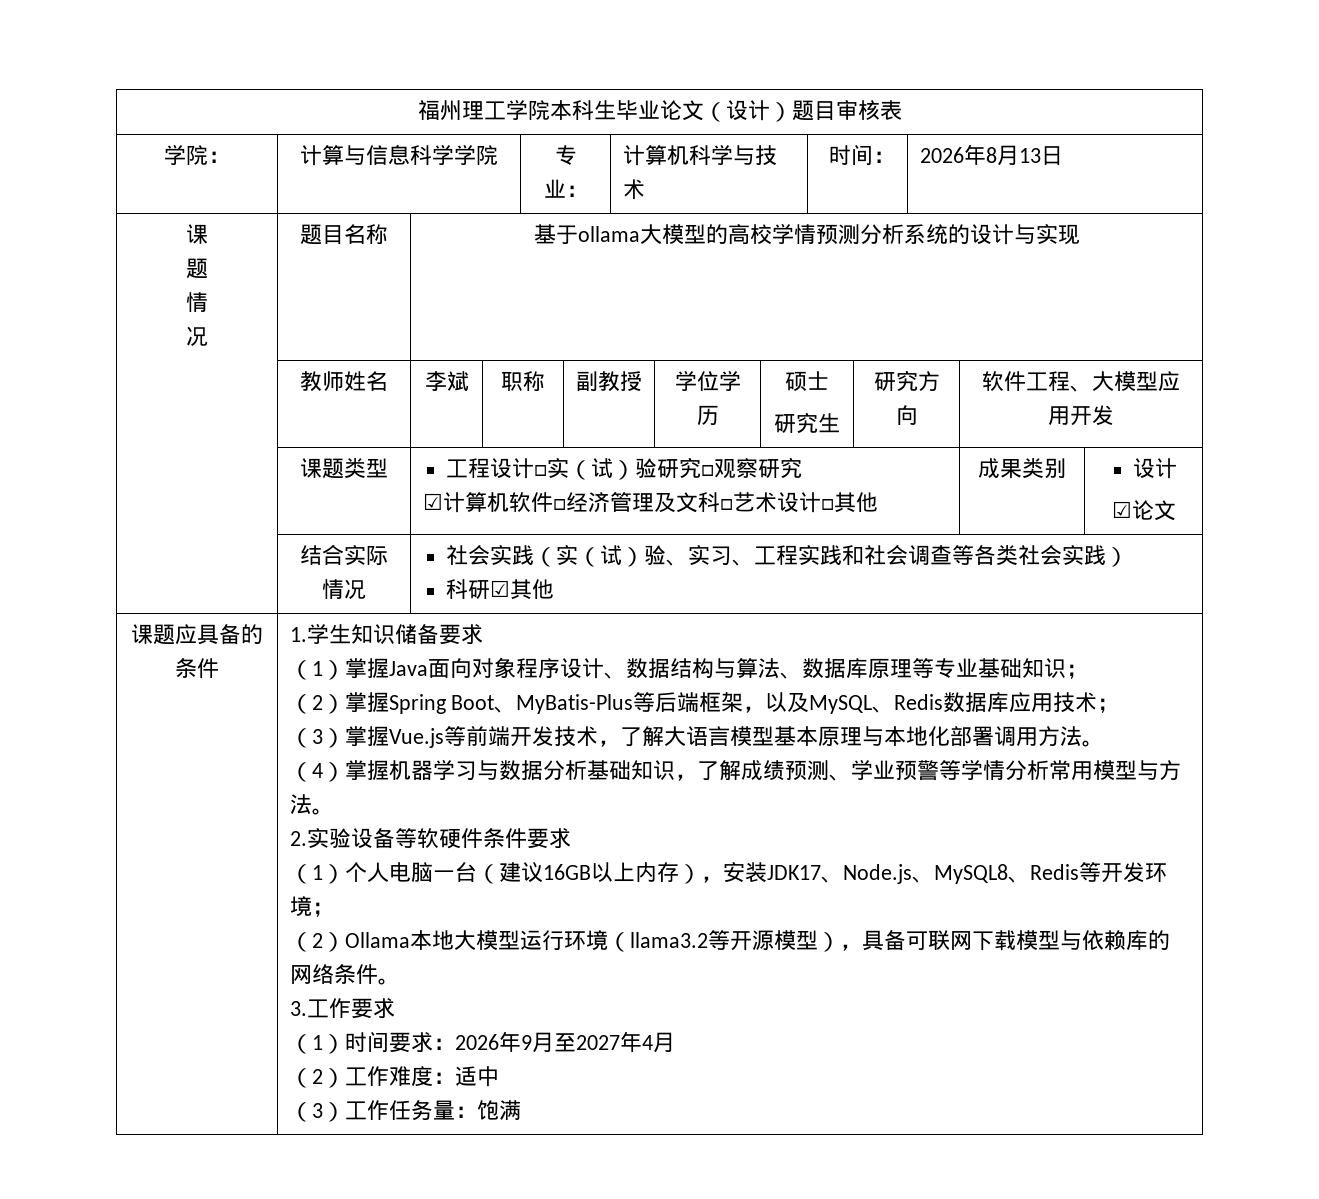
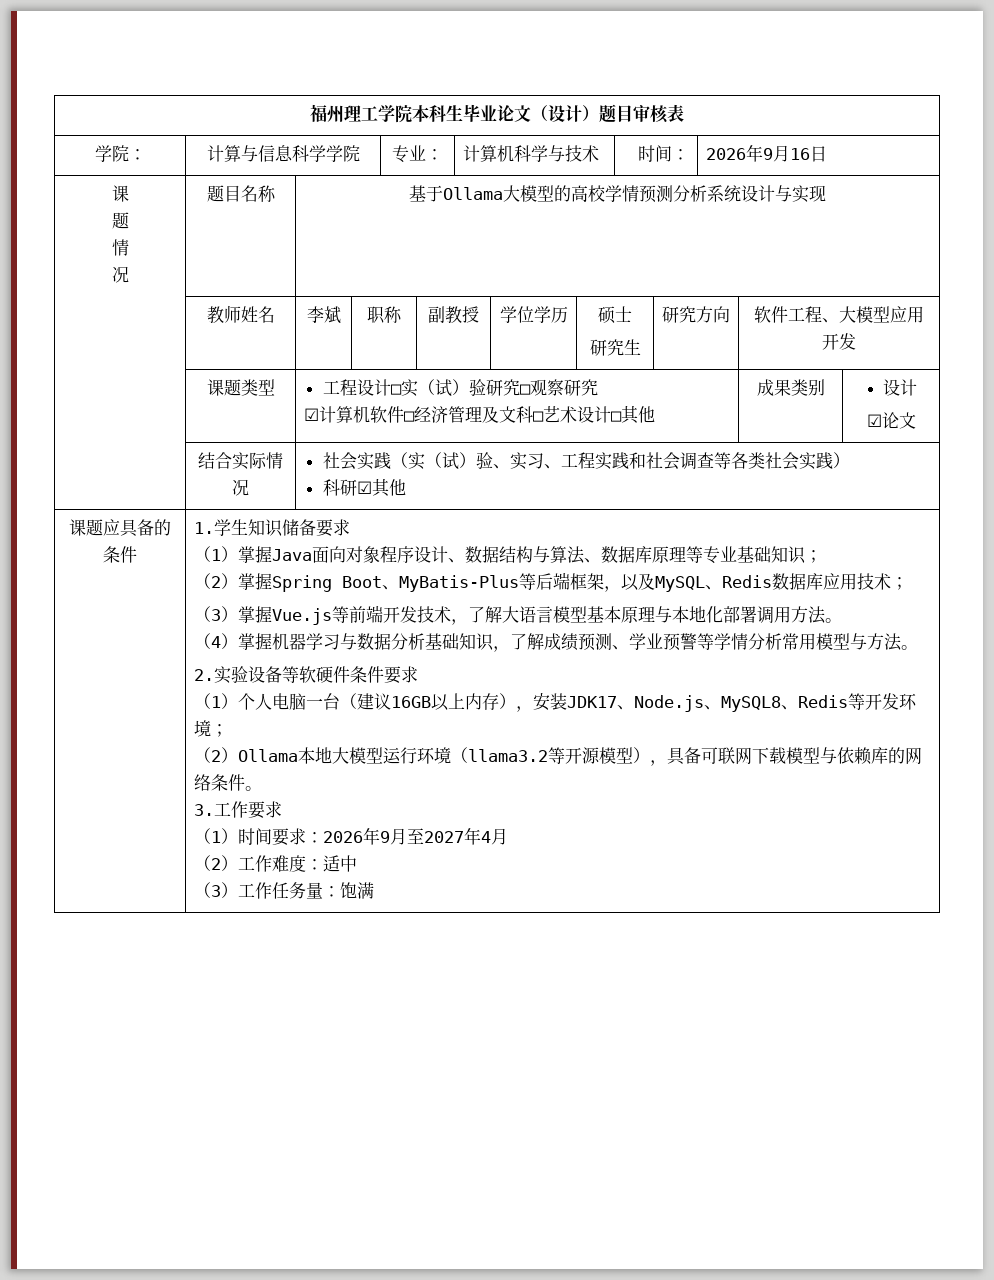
[985,145,1041,166] 8月13 -> [762,145,810,162] 9月16
[577,226,640,242] ollama -> [443,187,503,200] Ollama
[947,224,970,244] 的 -> (742, 193) none

